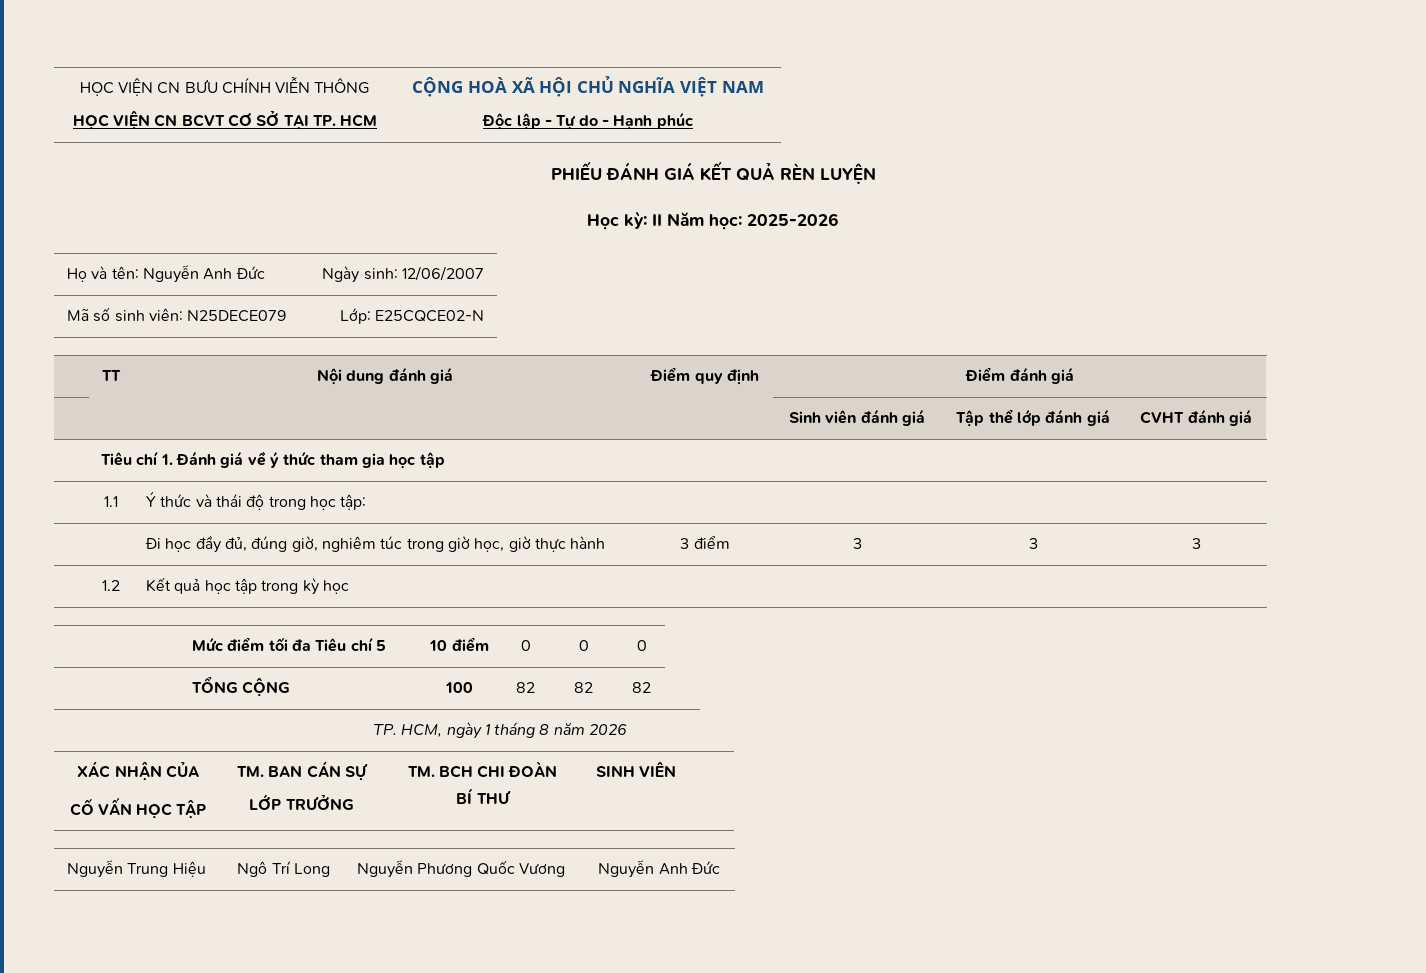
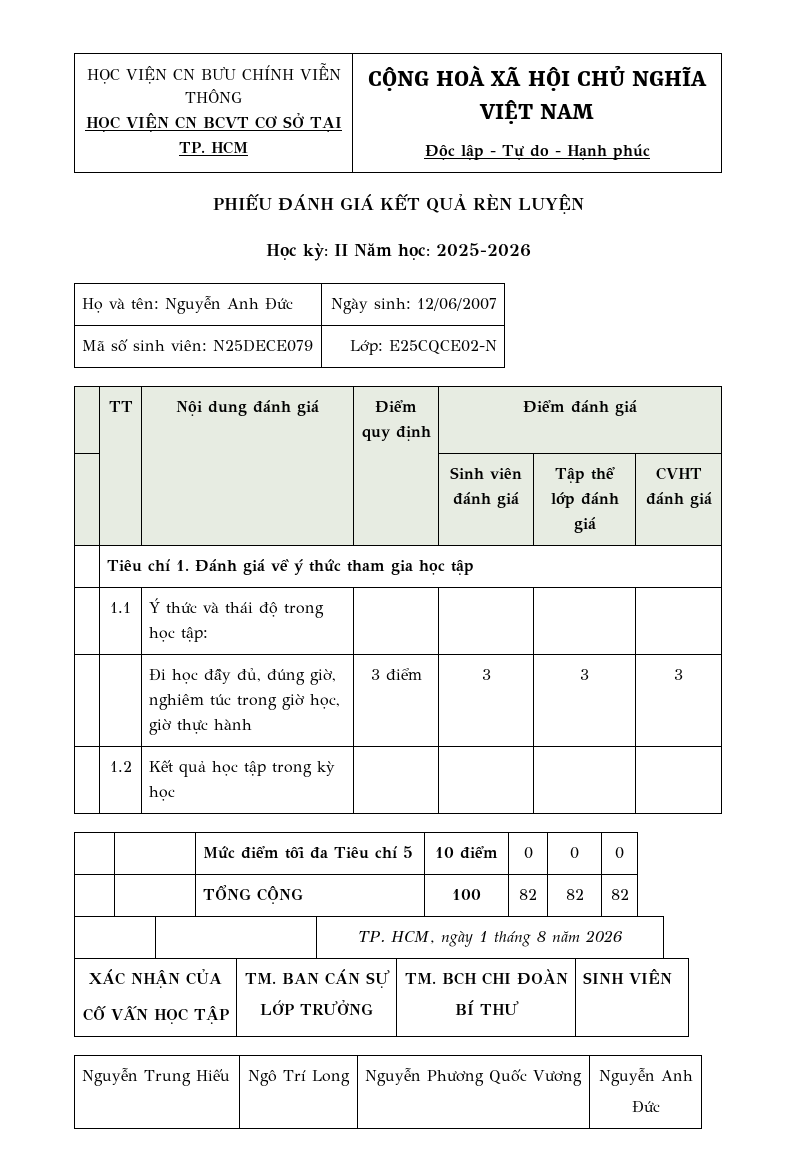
[172,861,206,877] Hiệu -> [196,1069,231,1081] Hiếu
(688, 869) none -> (693, 1075) //

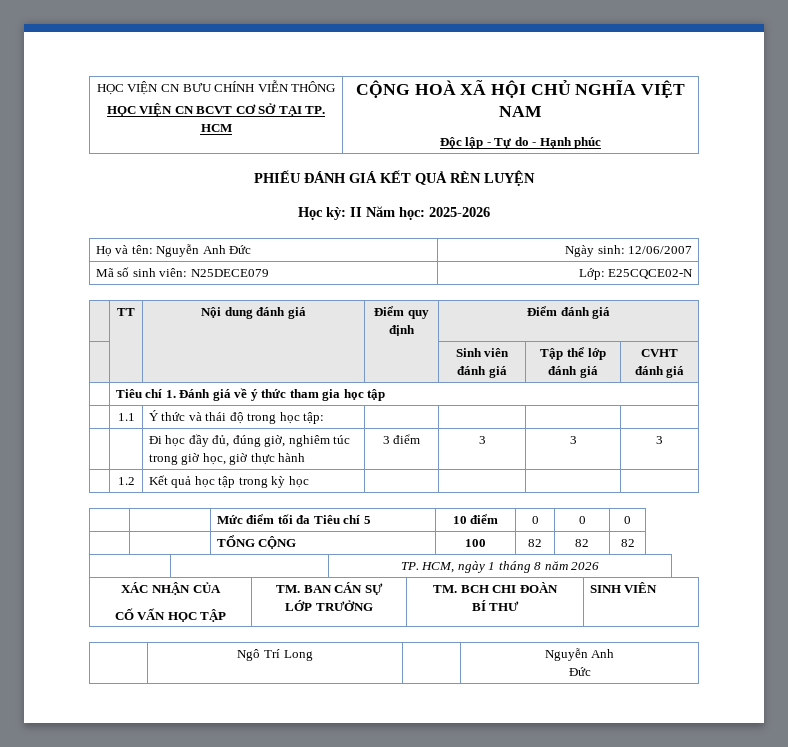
[82,1068,231,1086] Nguyễn Trung Hiếu -> (658, 587) none
[365,1068,583,1086] Nguyễn Phương Quốc Vương -> (313, 655) none

